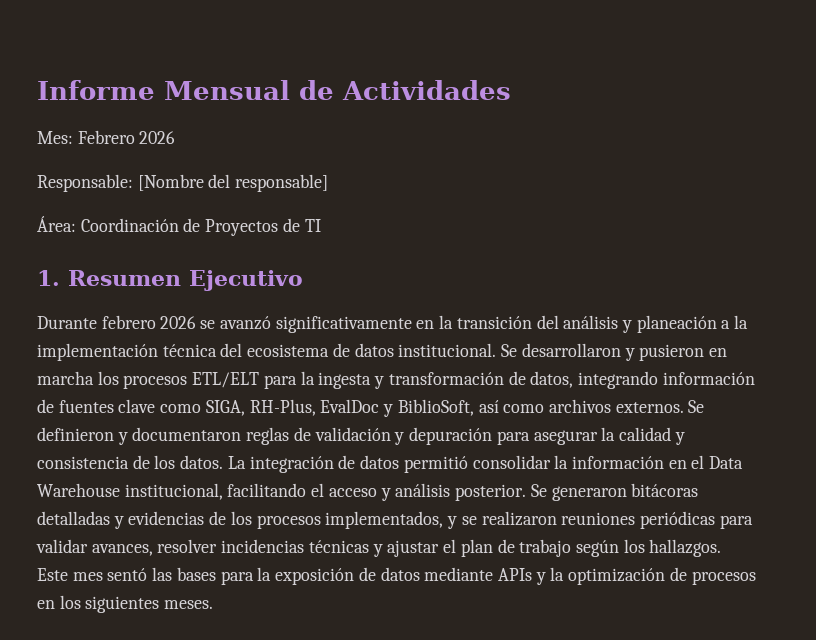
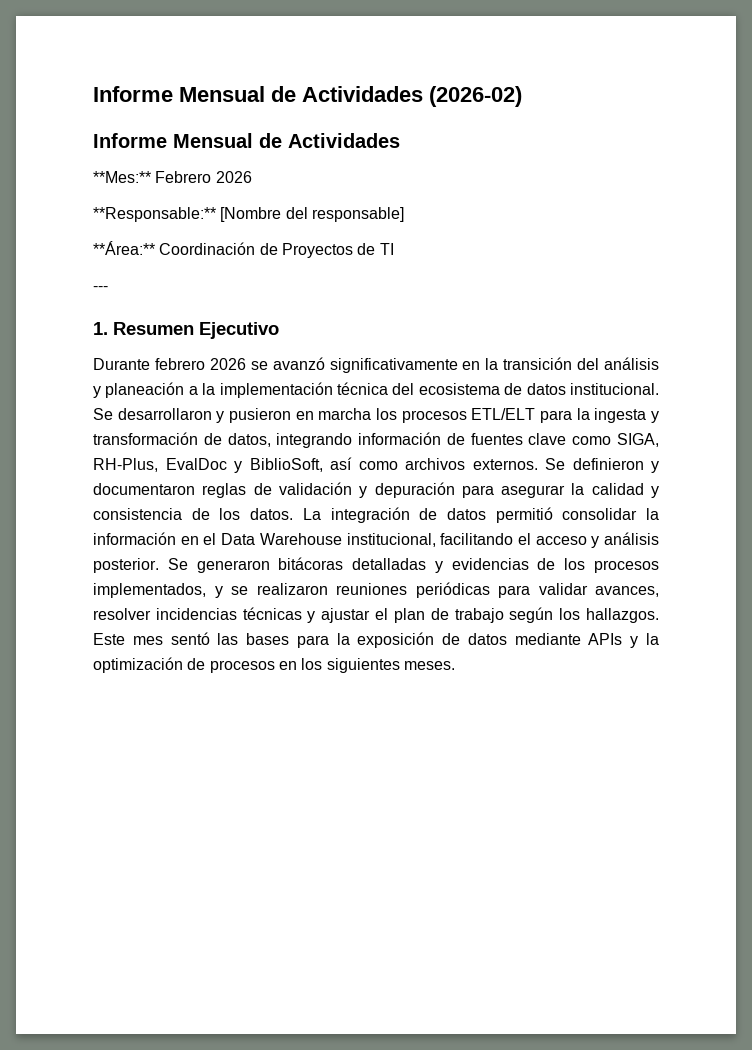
[37,80,511,100] [37,131,73,144] Informe Mensual de Actividades // Mes: -> [93,86,522,107] [93,133,400,148] [93,171,151,183] Informe Mensual de Actividades (2026-02) // Informe Mensual de Actividades // **Mes:**
[37,174,133,192] Responsable: -> [93,207,216,222] **Responsable:**
[37,216,76,232] Área: -> [93,241,155,255] **Área:**
(321, 225) none -> [93,286,108,291] // ---

